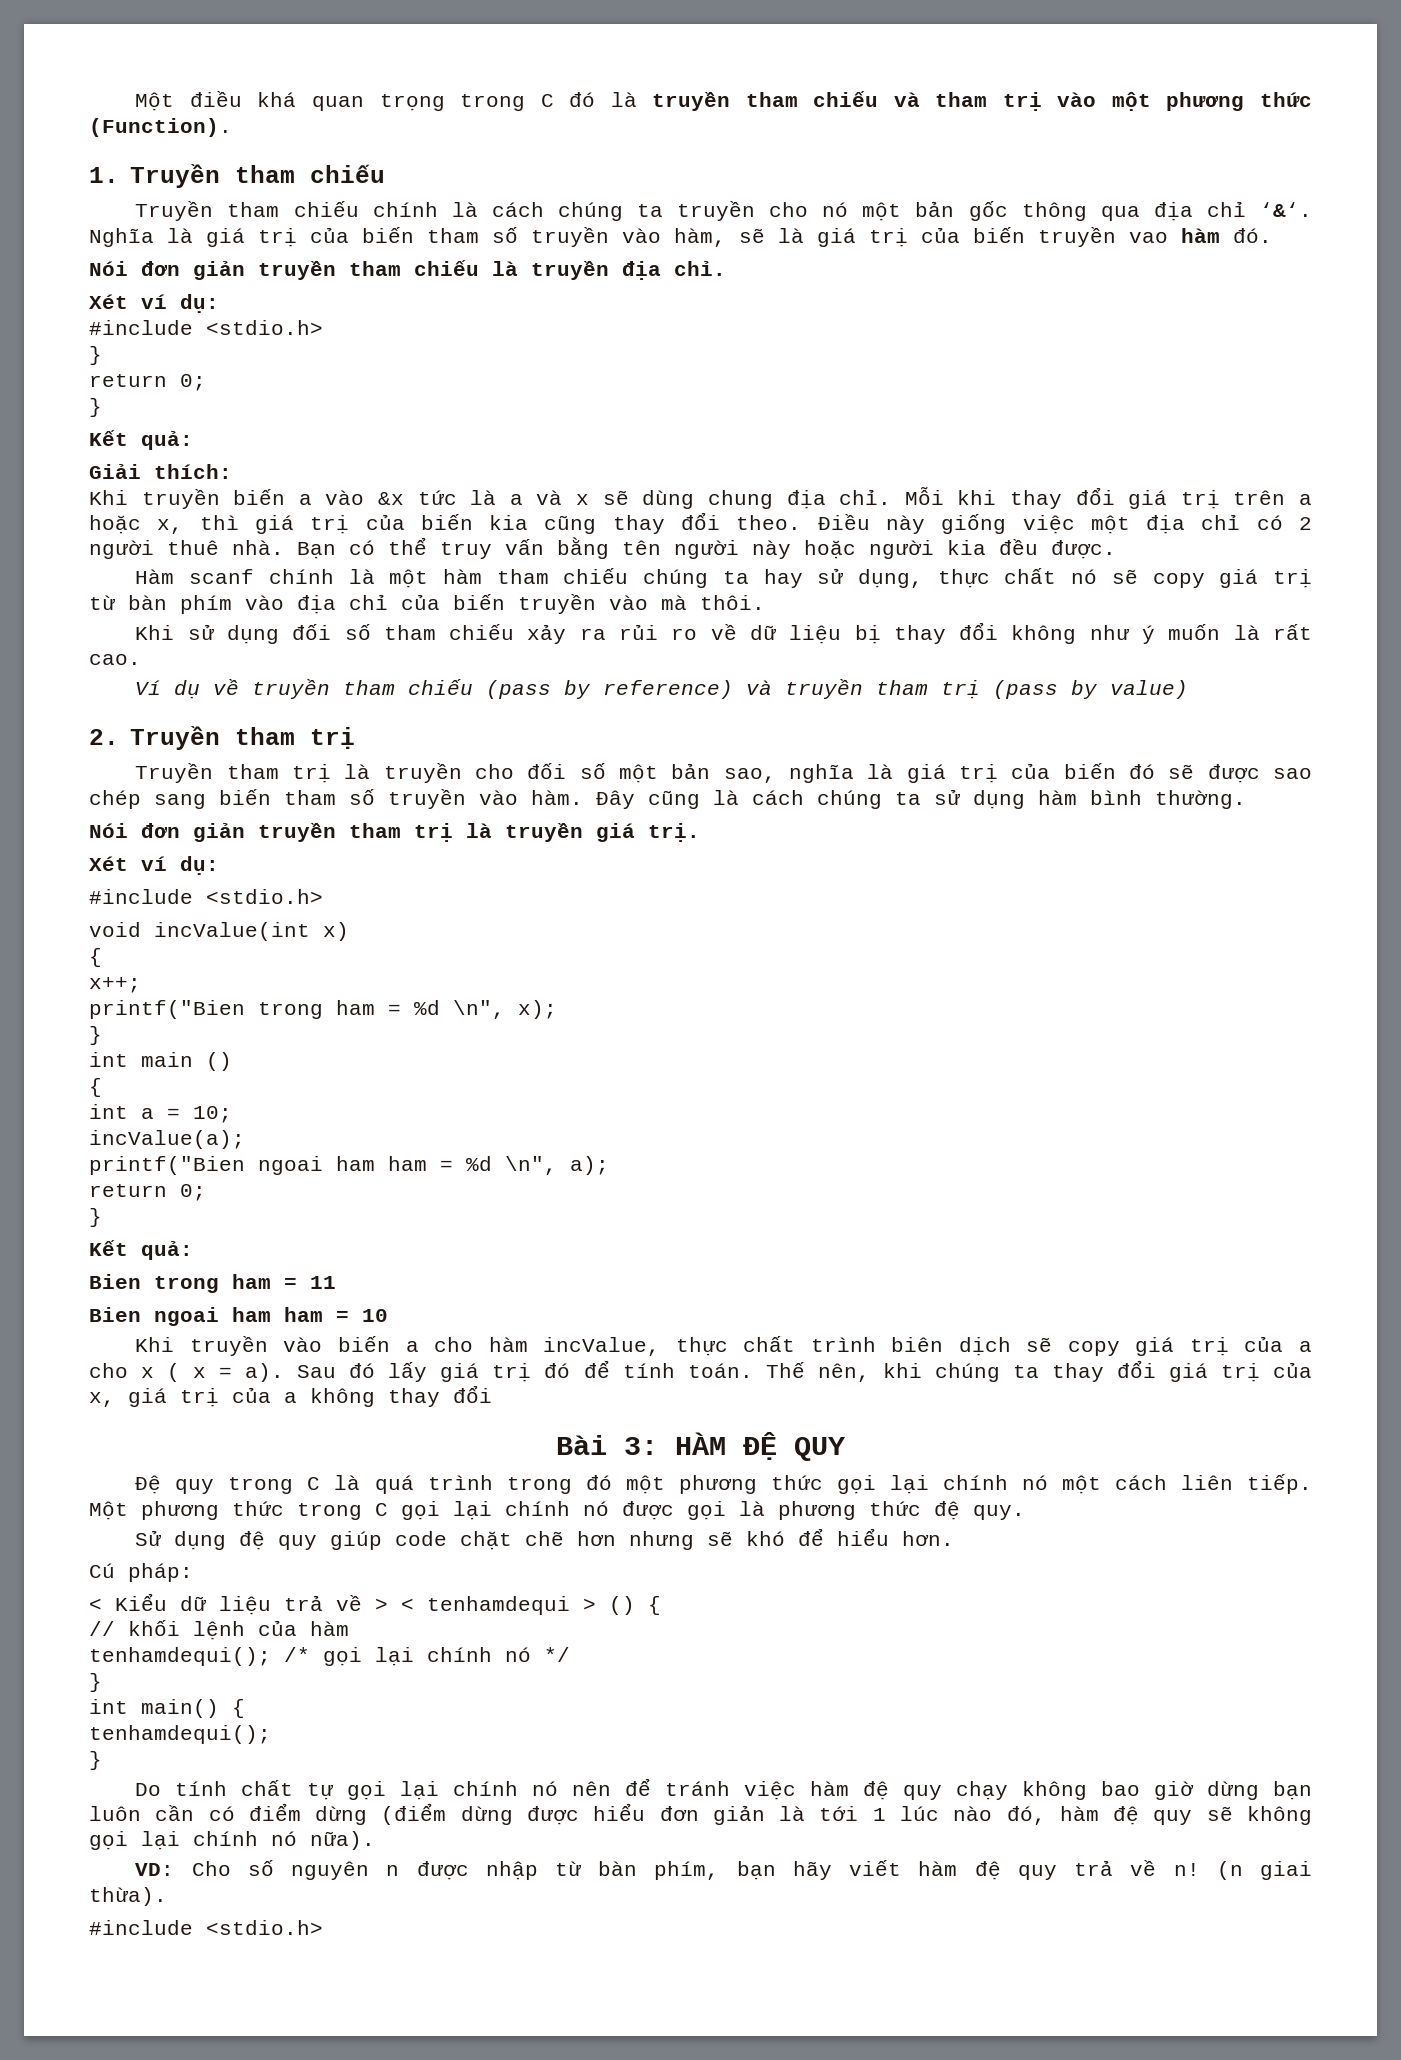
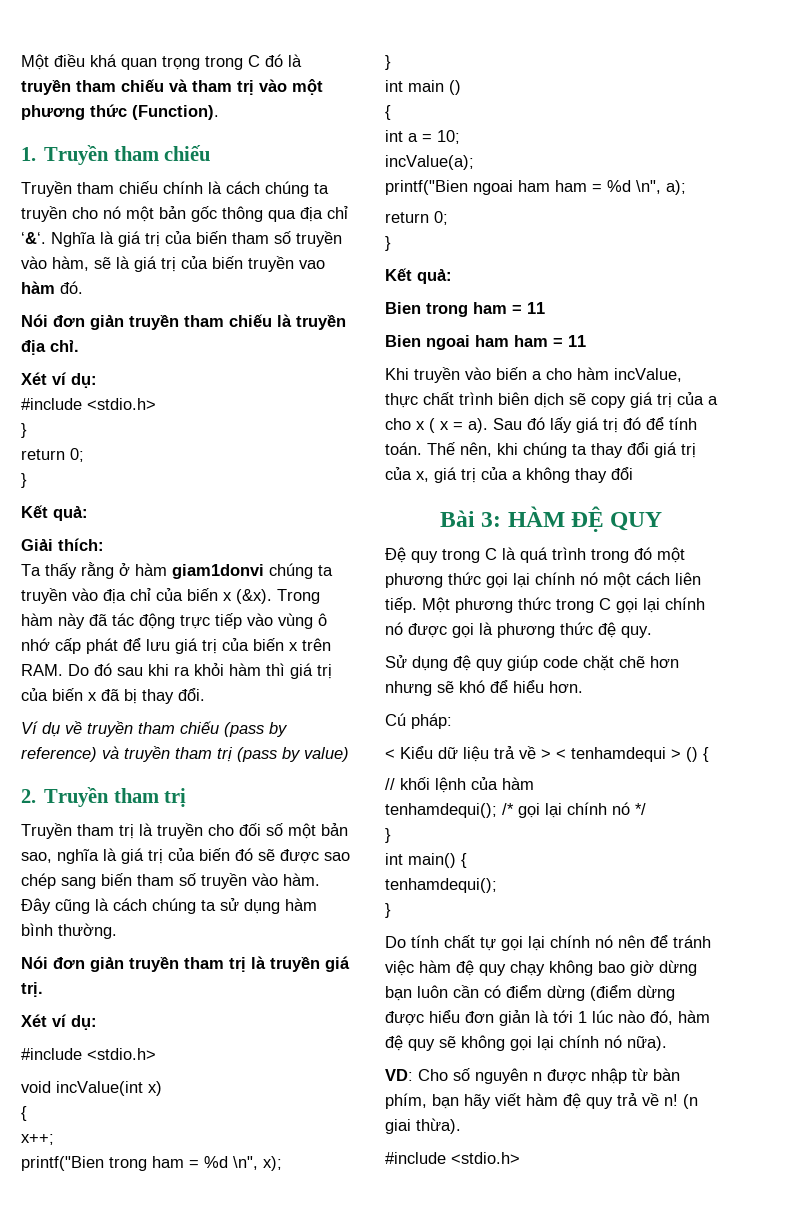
[89,487,1312,509] [89,515,184,534] Khi truyền biến a vào &x tức là a và x sẽ dùng chung địa chỉ. Mỗi khi thay đổi giá trị trên a hoặc x, -> [21,562,333,579] [21,588,320,604] [21,613,327,629] [21,638,331,654] [21,663,261,676] Ta thấy rằng ở hàm giam1donvi chúng ta truyền vào địa chỉ của biến x (&x). Trong hàm này đã tác động trực tiếp vào vùng ô nhớ cấp phát để lưu giá trị của biến x trên RAM. Do đó sau khi ra khỏi hàm
[489,512,1312,534] [89,537,1116,559] [135,568,1313,588] [89,594,765,614] [135,622,1312,644] [89,654,141,665] kia cũng thay đổi theo. Điều này giống việc một địa chỉ có 2 người thuê nhà. Bạn có thể truy vấn bằng tên người này hoặc người kia đều được. // Hàm scanf chính là một hàm tham chiếu chúng ta hay sử dụng, thực chất nó sẽ copy giá trị từ bàn phím vào địa chỉ của biến truyền vào mà thôi. // Khi sử dụng đối số tham chiếu xảy ra rủi ro về dữ liệu bị thay đổi không như ý muốn là rất cao. -> [88,688,205,704] x đã bị thay đổi.
[362,1309,388,1322] 10 -> [568,335,586,347] 11

